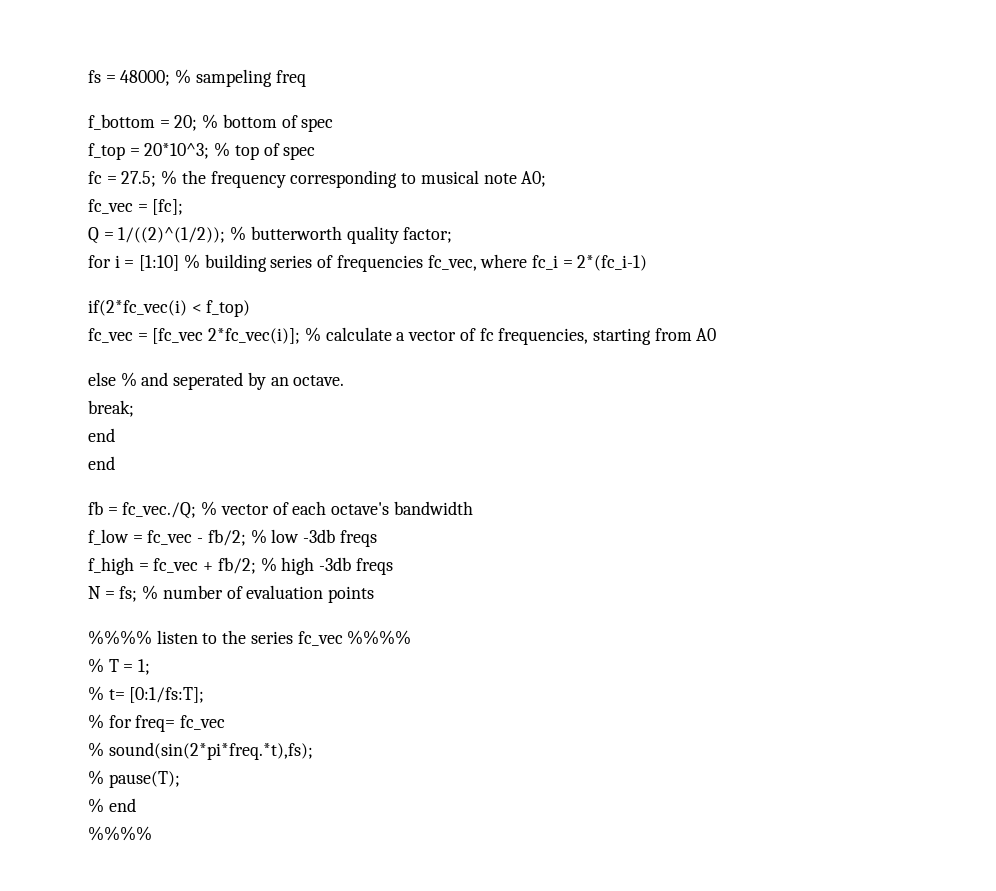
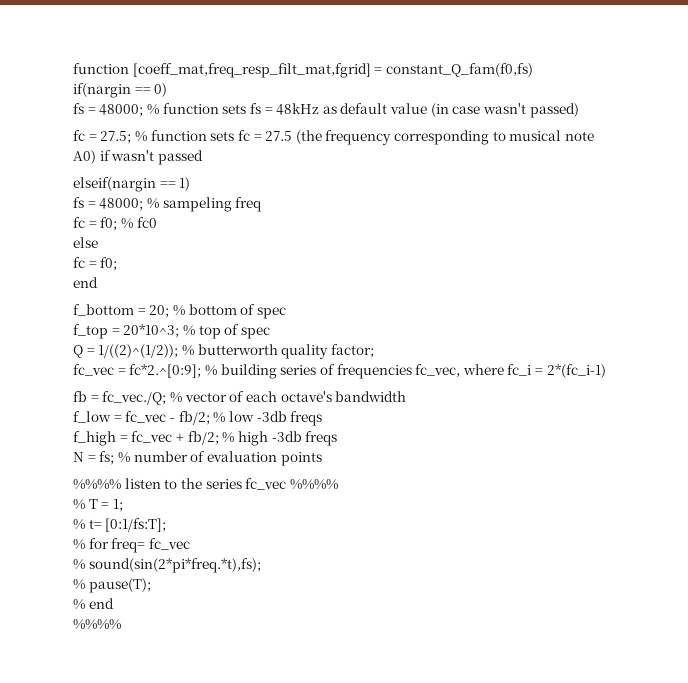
(88, 76) none -> [73,63,533,78] [73,83,168,98] [73,103,579,118] [73,130,595,145] [73,150,203,165] [73,177,191,192] function [coeff_mat,freq_resp_filt_mat,fgrid] = constant_Q_fam(f0,fs) // if(nargin == 0) // fs = 48000; % function sets fs = 48kHz as default value (in case wasn't passed) // fc = 27.5; % function sets fc = 27.5 (the frequency corresponding to musical note A0) if wasn't passed // elseif(nargin == 1) //
(306, 78) none -> [73,217,157,231] [73,237,98,248] [73,257,118,271] [73,277,98,288] // fc = f0; % fc0 // else // fc = f0; // end
[88,170,547,188] [88,199,184,215] // fc = 27.5; % the frequency corresponding to musical note A0; // fc_vec = [fc]; -> (270, 333) none
[88,255,180,271] for i = [1:10] -> [73,364,202,378] fc_vec = fc*2.^[0:9];
[88,300,251,317] [88,327,717,345] [88,372,345,390] [88,400,134,417] [88,428,115,442] [88,456,115,470] // if(2*fc_vec(i) < f_top) // fc_vec = [fc_vec 2*fc_vec(i)]; % calculate a vector of fc frequencies, starting from A0 // else % and seperated by an octave. // break; // end // end -> (606, 371) none

